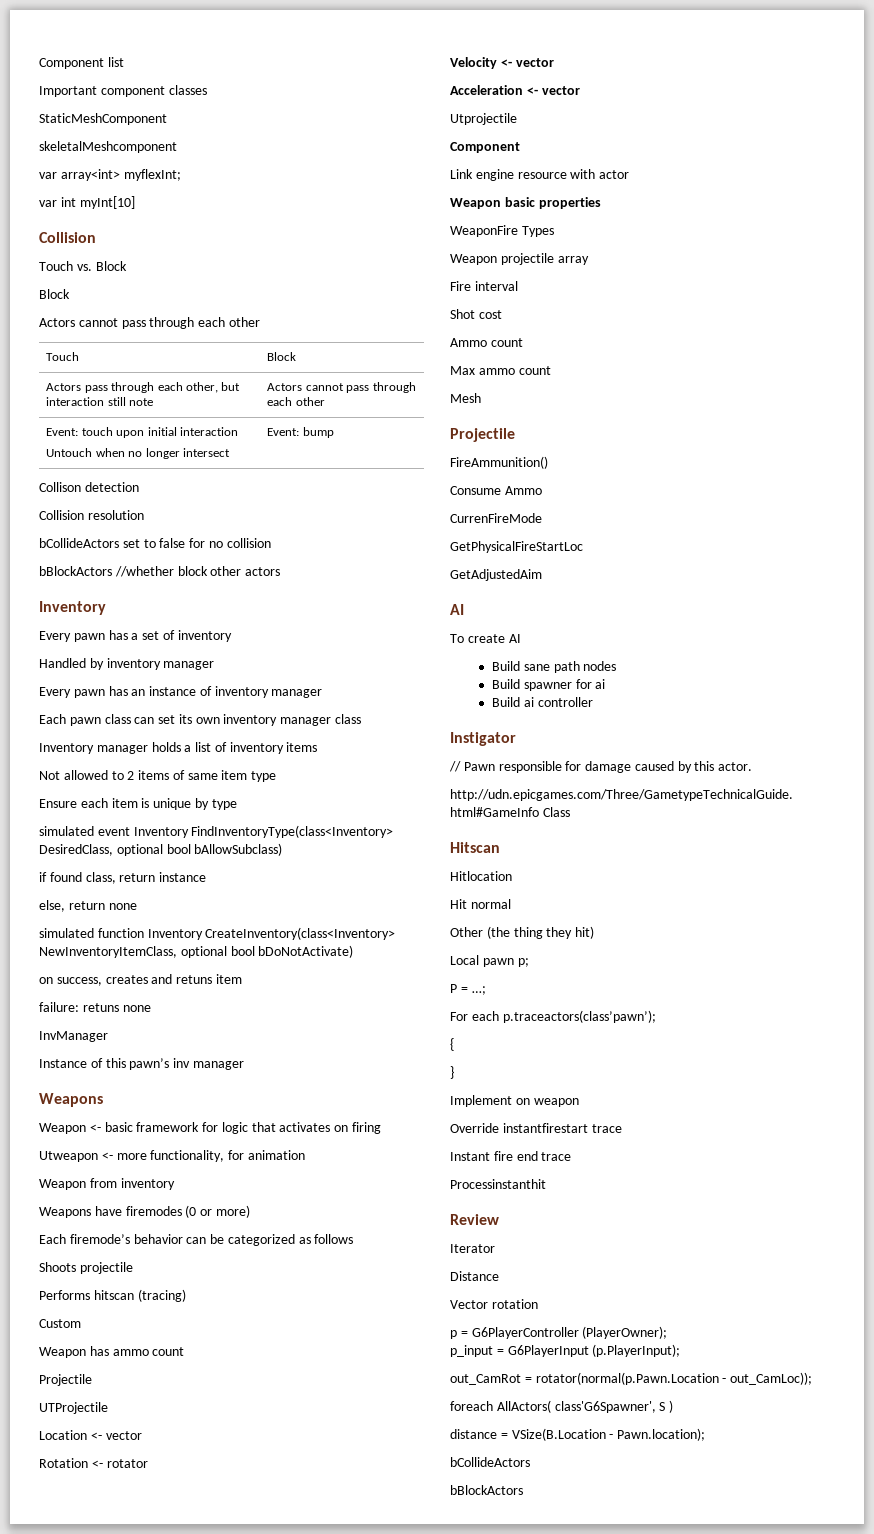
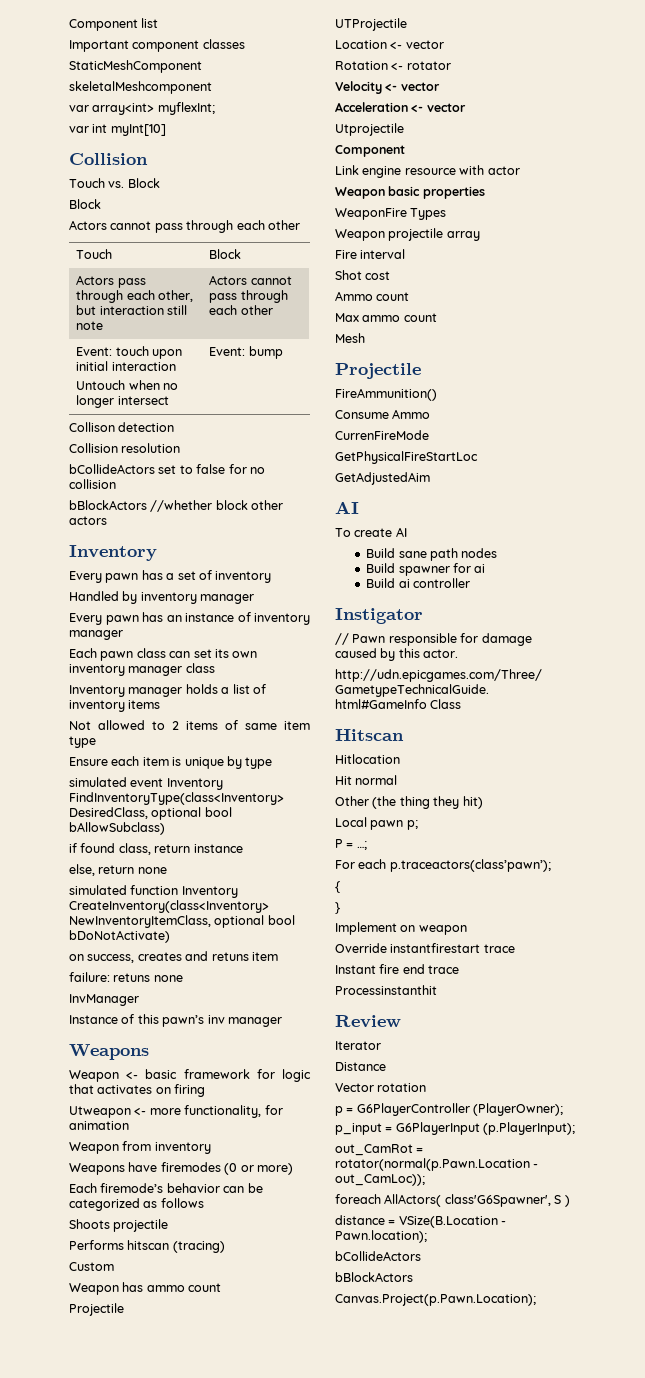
(523, 1490) none -> [335,1294,536,1306] // Canvas.Project(p.Pawn.Location);

